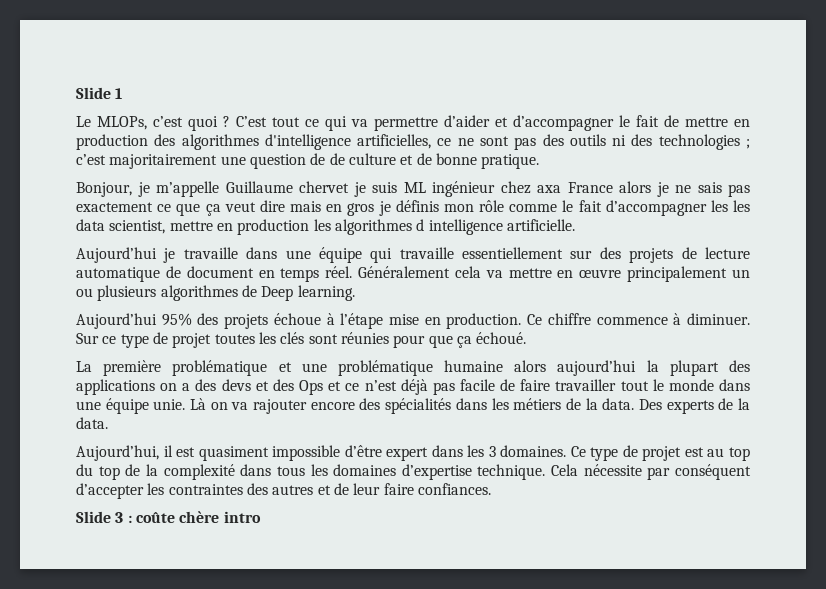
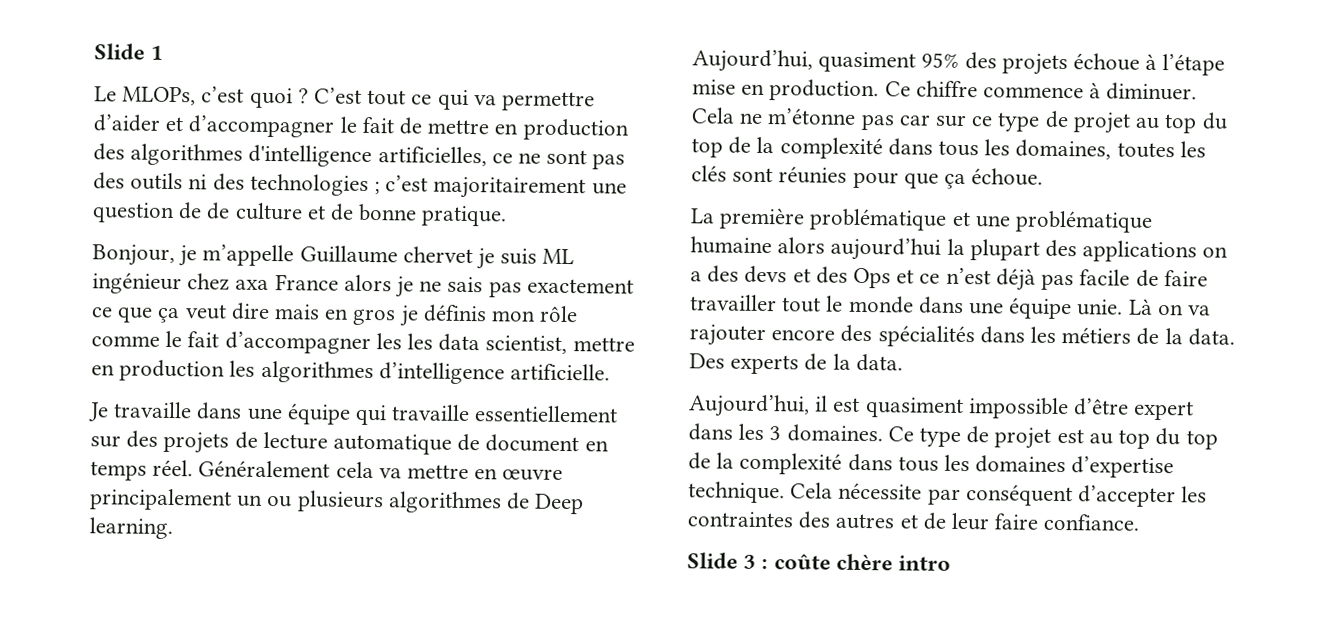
[416,219,503,235] d intelligence -> [378,362,505,385] d’intelligence
[76,247,176,263] Aujourd’hui je -> [88,402,109,422] Je
[76,313,157,329] Aujourd’hui -> [692,49,917,73] Aujourd’hui, quasiment
[76,332,212,348] Sur ce type de projet -> [691,107,1228,134] [691,136,1112,160] Cela ne m’étonne pas car sur ce type de projet au top du top de la complexité dans tous les domaines,
[476,332,527,344] échoué. -> [971,168,1044,186] échoue.
[417,483,491,495] confiances. -> [1043,513,1140,531] confiance.

